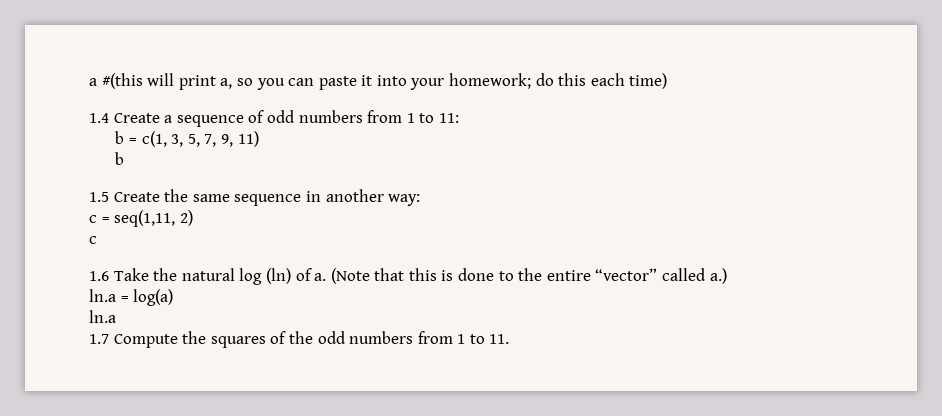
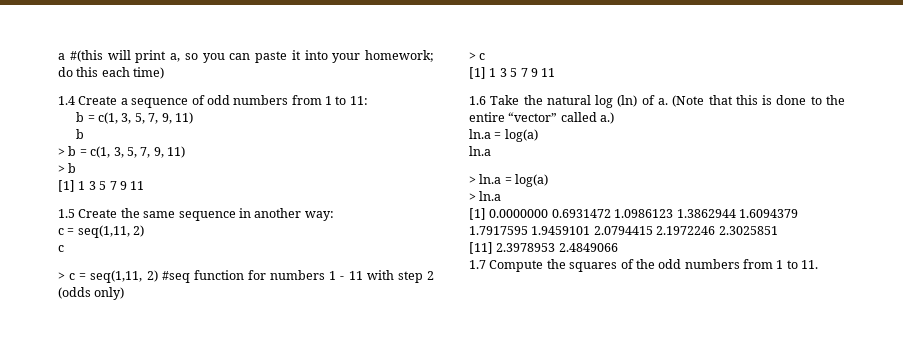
(125, 158) none -> [58,146,185,158] [58,163,77,173] [58,180,145,192] // > b = c(1, 3, 5, 7, 9, 11) // > b // [1] 1 3 5 7 9 11
(97, 240) none -> [58,270,435,283] [58,287,125,300] [469,52,486,60] [469,67,556,79] // > c = seq(1,11, 2) #seq function for numbers 1 - 11 with step 2 (odds only) // > c // [1] 1 3 5 7 9 11
(116, 316) none -> [469,174,549,187] [469,191,502,201] [469,208,798,220] [469,226,778,235] [469,242,618,254] // > ln.a = log(a) // > ln.a // [1] 0.0000000 0.6931472 1.0986123 1.3862944 1.6094379 1.7917595 1.9459101 2.0794415 2.1972246 2.3025851 // [11] 2.3978953 2.4849066

